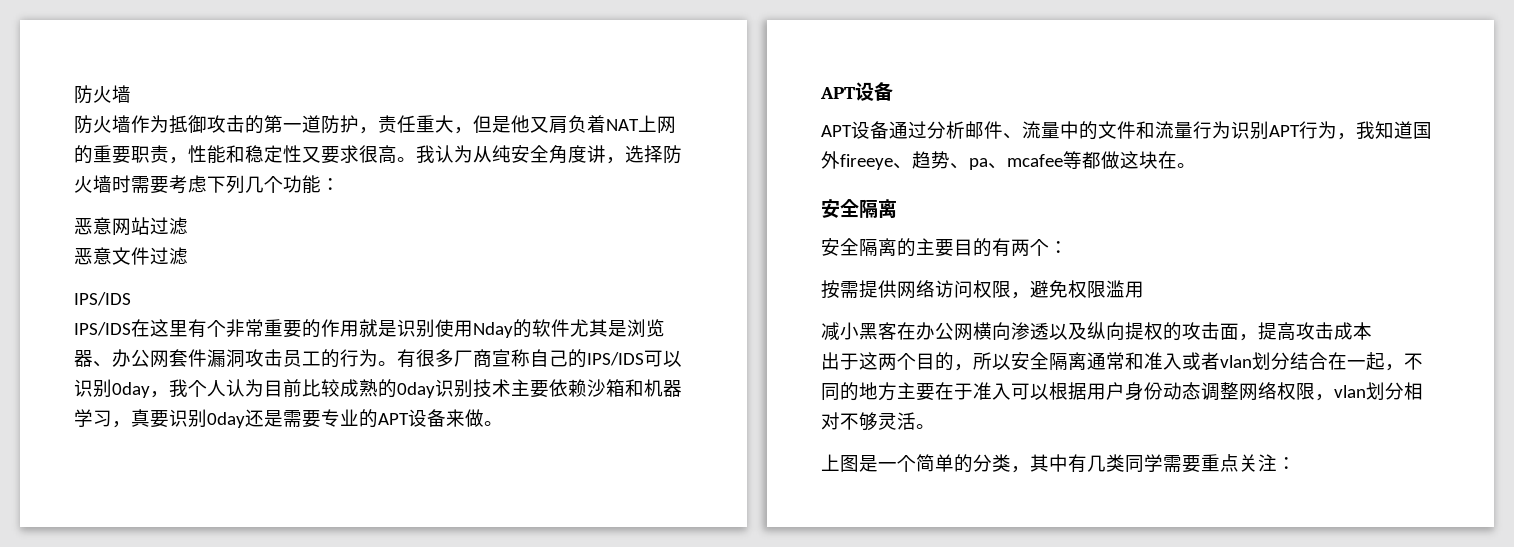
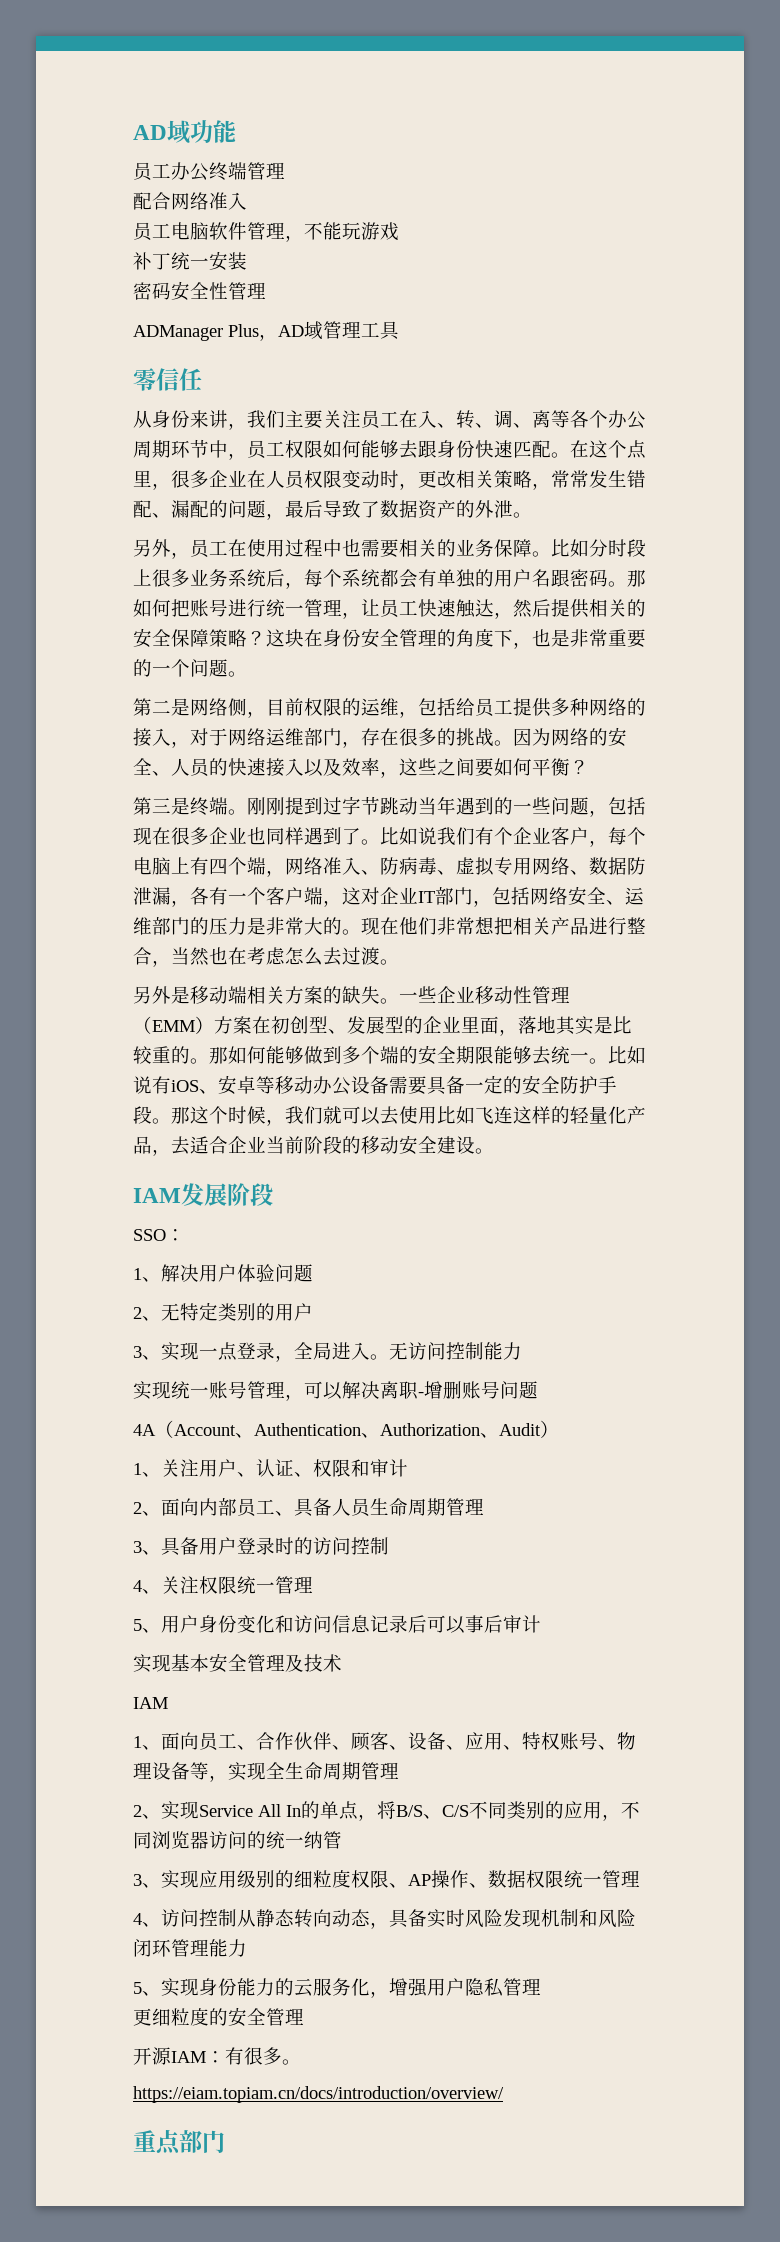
[74,85,131,104] [74,115,676,134] [74,145,682,164] [74,175,340,194] [74,217,188,236] [74,247,188,265] [74,292,131,306] [74,319,665,338] [74,349,682,368] [74,379,682,398] [74,409,503,428] [820,82,893,101] [821,121,1432,140] [821,151,1196,170] [821,199,897,218] [821,238,1068,257] [821,280,1144,299] [821,322,1372,341] [821,352,1423,371] [821,382,1423,401] [821,412,935,431] [821,454,1296,473] 防火墙 // 防火墙作为抵御攻击的第一道防护，责任重大，但是他又肩负着NAT上网的重要职责，性能和稳定性又要求很高。我认为从纯安全角度讲，选择防火墙时需要考虑下列几个功能： // 恶意网站过滤 // 恶意文件过滤 // IPS/IDS // IPS/IDS在这里有个非常重要的作用就是识别使用Nday的软件尤其是浏览器、办公网套件漏洞攻击员工的行为。有很多厂商宣称自己的IPS/IDS可以识别0day，我个人认为目前比较成熟的0day识别技术主要依赖沙箱和机器学习，真要识别0day还是需要专业的APT设备来做。 // APT设备 // APT设备通过分析邮件、流量中的文件和流量行为识别APT行为，我知道国外fireeye、趋势、pa、mcafee等都做这块在。 // 安全隔离 // 安全隔离的主要目的有两个： // 按需提供网络访问权限，避免权限滥用 // 减小黑客在办公网横向渗透以及纵向提权的攻击面，提高攻击成本 // 出于这两个目的，所以安全隔离通常和准入或者vlan划分结合在一起，不同的地方主要在于准入可以根据用户身份动态调整网络权限，vlan划分相对不够灵活。 // 上图是一个简单的分类，其中有几类同学需要重点关注： -> [133,120,236,144] [133,162,285,181] [133,192,247,210] [133,222,399,242] [133,251,247,271] [133,281,266,301] [133,321,400,341] [133,368,202,391] [133,410,646,430] [133,439,646,460] [133,470,646,490] [133,500,532,520] [133,539,646,559] [133,569,646,589] [133,599,646,619] [133,628,646,649] [133,659,247,677] [133,698,646,718] [133,727,627,748] [133,758,589,778] [133,796,646,817] [133,827,646,847] [133,857,646,877] [133,886,644,907] [133,916,646,935] [133,947,399,967] [133,986,570,1004] [133,1016,632,1036] [133,1045,646,1065] [133,1075,617,1095] [133,1106,646,1126] [133,1135,494,1156] [133,1183,273,1206] [133,1229,185,1241] [133,1264,313,1282] [133,1302,313,1321] [133,1342,522,1362] [133,1381,538,1401] [133,1420,559,1438] [133,1459,408,1477] [133,1498,484,1517] [133,1537,389,1556] [133,1576,313,1594] [133,1615,541,1634] [133,1653,342,1673] [133,1697,168,1709] [133,1732,636,1751] [133,1762,399,1782] [133,1801,640,1821] [133,1831,342,1849] [133,1870,640,1889] [133,1909,636,1929] [133,1939,247,1957] [133,1978,541,1998] [133,2007,304,2027] [133,2047,301,2065] [133,2086,504,2103] [133,2129,225,2155] AD域功能 // 员工办公终端管理 // 配合网络准入 // 员工电脑软件管理，不能玩游戏 // 补丁统一安装 // 密码安全性管理 // ADManager Plus，AD域管理工具 // 零信任 // 从身份来讲，我们主要关注员工在入、转、调、离等各个办公周期环节中，员工权限如何能够去跟身份快速匹配。在这个点里，很多企业在人员权限变动时，更改相关策略，常常发生错配、漏配的问题，最后导致了数据资产的外泄。 // 另外，员工在使用过程中也需要相关的业务保障。比如分时段上很多业务系统后，每个系统都会有单独的用户名跟密码。那如何把账号进行统一管理，让员工快速触达，然后提供相关的安全保障策略？这块在身份安全管理的角度下，也是非常重要的一个问题。 // 第二是网络侧，目前权限的运维，包括给员工提供多种网络的接入，对于网络运维部门，存在很多的挑战。因为网络的安全、人员的快速接入以及效率，这些之间要如何平衡？ // 第三是终端。刚刚提到过字节跳动当年遇到的一些问题，包括现在很多企业也同样遇到了。比如说我们有个企业客户，每个电脑上有四个端，网络准入、防病毒、虚拟专用网络、数据防泄漏，各有一个客户端，这对企业IT部门，包括网络安全、运维部门的压力是非常大的。现在他们非常想把相关产品进行整合，当然也在考虑怎么去过渡。 // 另外是移动端相关方案的缺失。一些企业移动性管理（EMM）方案在初创型、发展型的企业里面，落地其实是比较重的。那如何能够做到多个端的安全期限能够去统一。比如说有iOS、安卓等移动办公设备需要具备一定的安全防护手段。那这个时候，我们就可以去使用比如飞连这样的轻量化产品，去适合企业当前阶段的移动安全建设。 // IAM发展阶段 // SSO： // 1、解决用户体验问题 // 2、无特定类别的用户 // 3、实现一点登录，全局进入。无访问控制能力 // 实现统一账号管理，可以解决离职-增删账号问题 // 4A（Account、Authentication、Authorization、Audit） // 1、关注用户、认证、权限和审计 // 2、面向内部员工、具备人员生命周期管理 // 3、具备用户登录时的访问控制 // 4、关注权限统一管理 // 5、用户身份变化和访问信息记录后可以事后审计 // 实现基本安全管理及技术 // IAM // 1、面向员工、合作伙伴、顾客、设备、应用、特权账号、物理设备等，实现全生命周期管理 // 2、实现Service All In的单点，将B/S、C/S不同类别的应用，不同浏览器访问的统一纳管 // 3、实现应用级别的细粒度权限、AP操作、数据权限统一管理 // 4、访问控制从静态转向动态，具备实时风险发现机制和风险闭环管理能力 // 5、实现身份能力的云服务化，增强用户隐私管理 // 更细粒度的安全管理 // 开源IAM：有很多。 // https://eiam.topiam.cn/docs/introduction/overview/ // 重点部门

